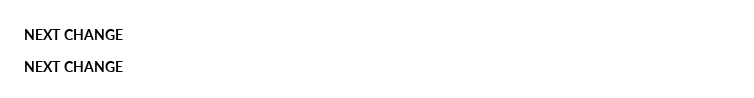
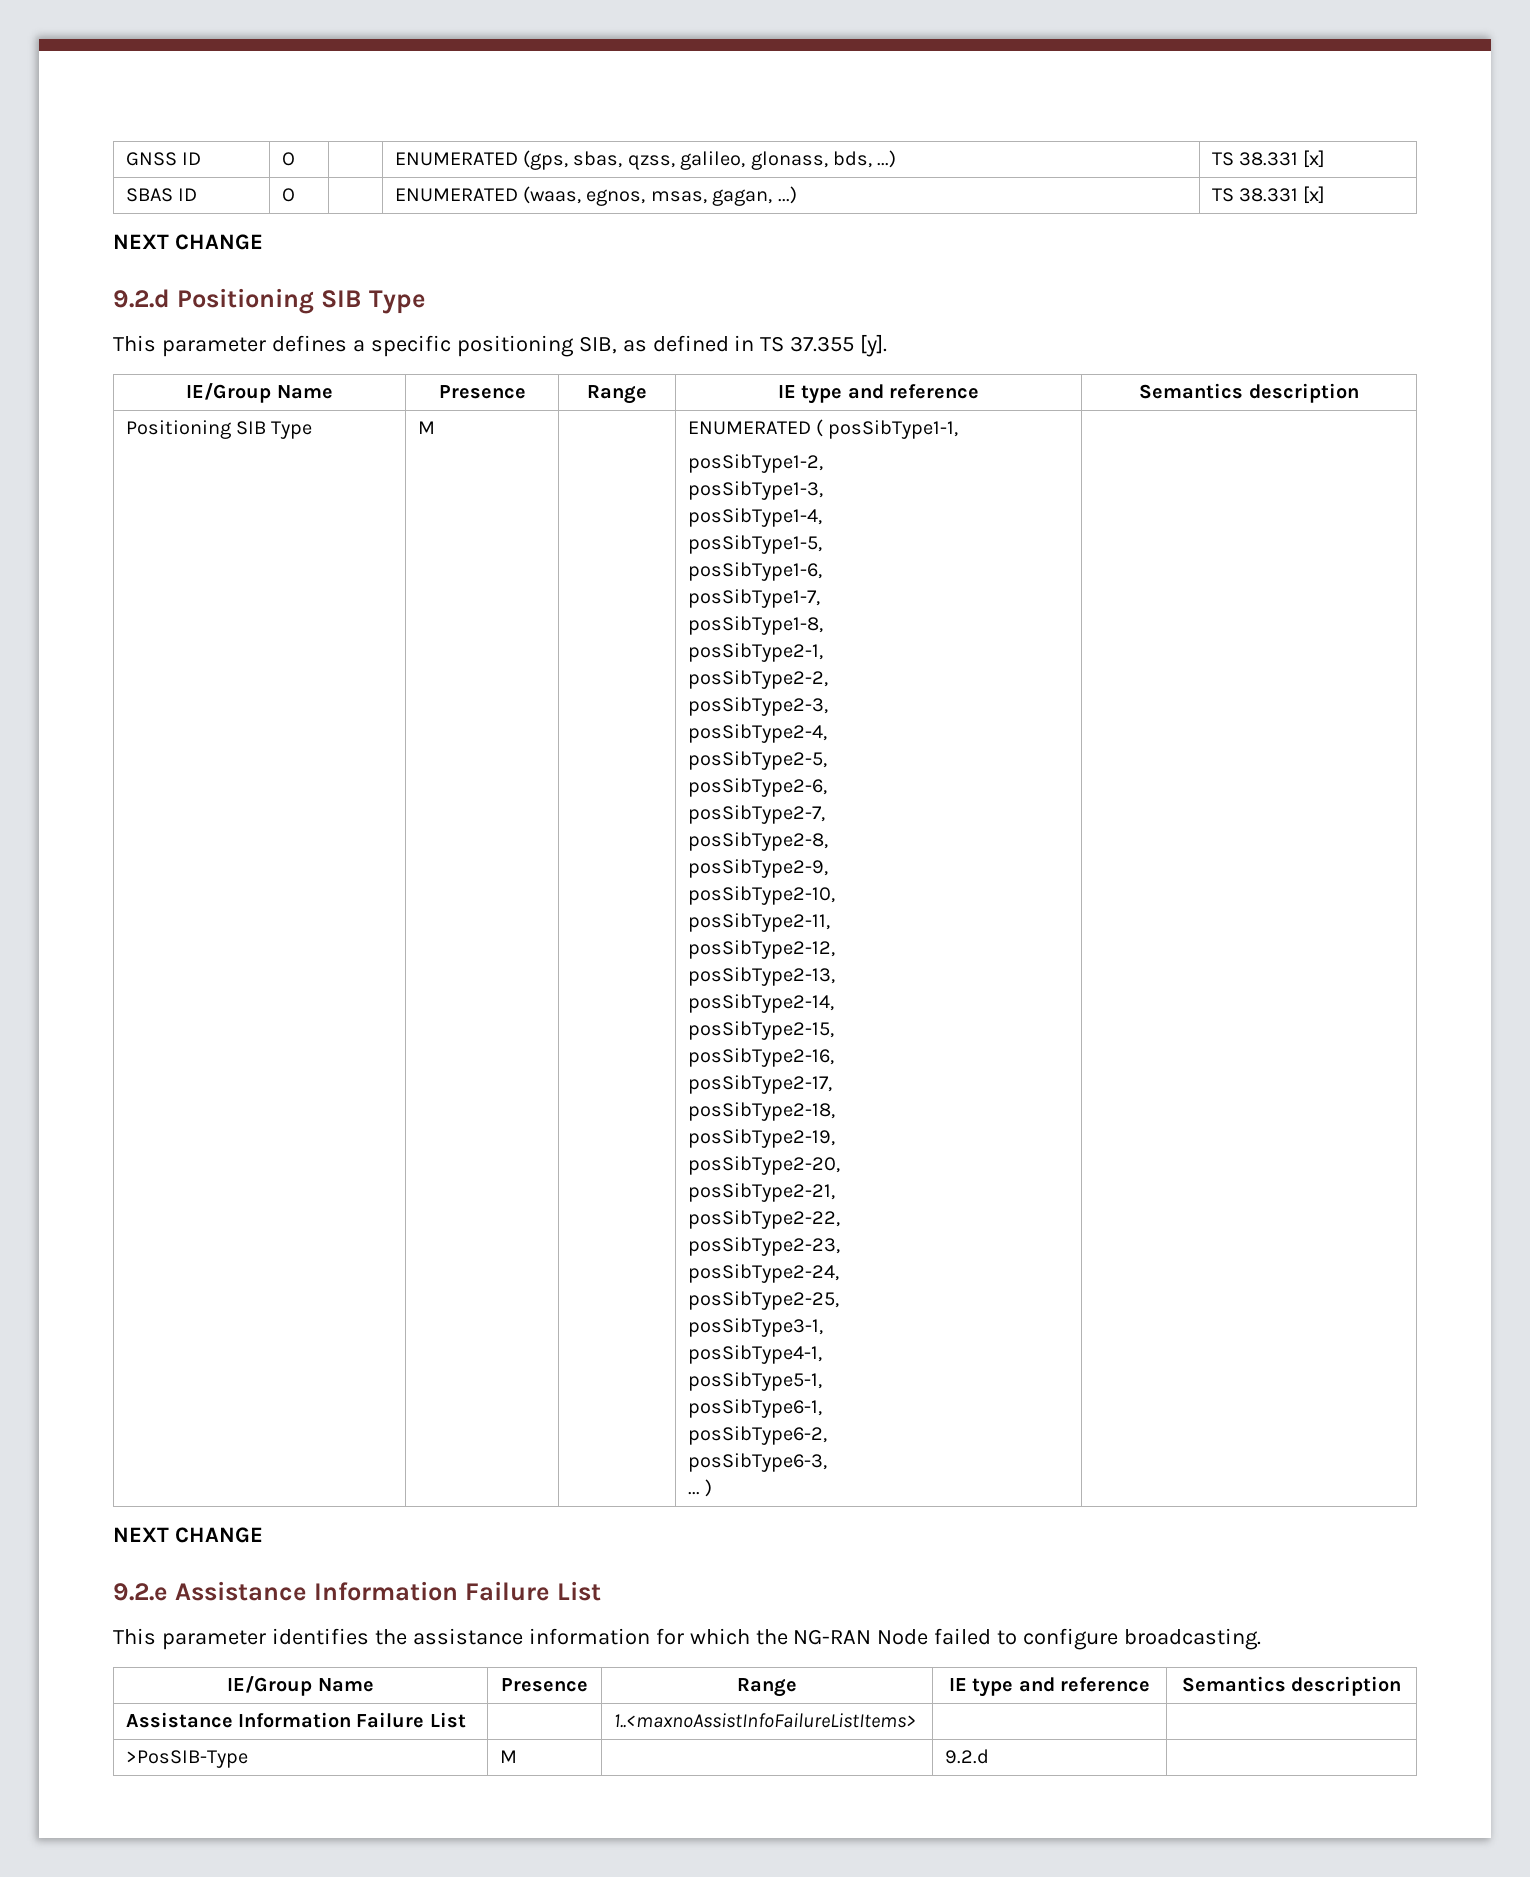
[24,29,123,40] [24,61,123,72] NEXT CHANGE // NEXT CHANGE -> [125,152,201,166] [281,152,295,166] [394,150,897,170] [1211,150,1326,168] [125,188,197,202] [281,188,295,202] [394,186,797,206] [1211,186,1326,204] [113,234,263,250] [113,288,426,314] [113,334,888,357] [186,383,333,403] [438,385,526,399] [587,385,647,404] [777,384,980,404] [1139,383,1359,403] [125,420,313,439] [417,421,435,434] [687,419,959,439] [687,454,823,473] [687,481,823,500] [687,508,822,527] [687,535,822,554] [687,562,822,581] [687,589,820,608] [687,616,823,635] [687,643,823,662] [687,670,828,689] [687,697,828,716] [687,724,827,743] [687,751,827,770] [687,778,827,797] [687,805,825,824] [687,832,828,851] [687,859,828,878] [687,886,835,905] [687,913,830,932] [687,940,835,959] [687,967,835,986] [687,994,834,1013] [687,1021,834,1040] [687,1048,834,1067] [687,1075,832,1094] [687,1102,835,1121] [687,1129,835,1148] [687,1156,840,1175] [687,1183,835,1202] [687,1210,840,1229] [687,1237,840,1256] [687,1264,839,1283] [687,1291,839,1310] [687,1318,823,1337] [687,1345,822,1364] [687,1372,822,1391] [687,1399,822,1418] [687,1426,827,1445] [687,1453,827,1472] [687,1479,712,1497] [113,1527,263,1543] [113,1581,601,1601] [113,1628,1262,1650] [227,1676,374,1696] [501,1678,588,1692] [737,1678,797,1697] [948,1677,1151,1697] [1181,1676,1402,1696] [125,1712,466,1728] [613,1713,916,1728] [125,1750,248,1768] [499,1750,517,1763] [944,1749,989,1764] GNSS ID | O | | ENUMERATED (gps, sbas, qzss, galileo, glonass, bds, ...) | TS 38.331 [x] // SBAS ID | O | | ENUMERATED (waas, egnos, msas, gagan, ...) | TS 38.331 [x] // NEXT CHANGE // 9.2.d Positioning SIB Type // This parameter defines a specific positioning SIB, as defined in TS 37.355 [y]. // IE/Group Name | Presence | Range | IE type and reference | Semantics description // Positioning SIB Type | M | | ENUMERATED ( posSibType1-1, // posSibType1-2, // posSibType1-3, // posSibType1-4, // posSibType1-5, // posSibType1-6, // posSibType1-7, // posSibType1-8, // posSibType2-1, // posSibType2-2, // posSibType2-3, // posSibType2-4, // posSibType2-5, // posSibType2-6, // posSibType2-7, // posSibType2-8, // posSibType2-9, // posSibType2-10, // posSibType2-11, // posSibType2-12, // posSibType2-13, // posSibType2-14, // posSibType2-15, // posSibType2-16, // posSibType2-17, // posSibType2-18, // posSibType2-19, // posSibType2-20, // posSibType2-21, // posSibType2-22, // posSibType2-23, // posSibType2-24, // posSibType2-25, // posSibType3-1, // posSibType4-1, // posSibType5-1, // posSibType6-1, // posSibType6-2, // posSibType6-3, // ... ) | // NEXT CHANGE // 9.2.e Assistance Information Failure List // This parameter identifies the assistance information for which the NG-RAN Node failed to configure broadcasting. // IE/Group Name | Presence | Range | IE type and reference | Semantics description // Assistance Information Failure List | | 1..<maxnoAssistInfoFailureListItems> | | // >PosSIB-Type | M | | 9.2.d |

